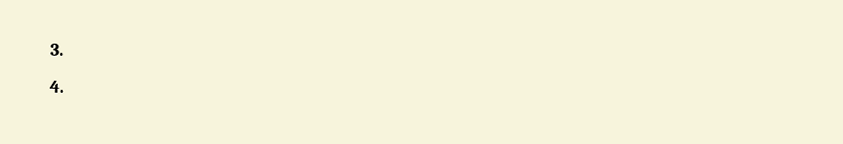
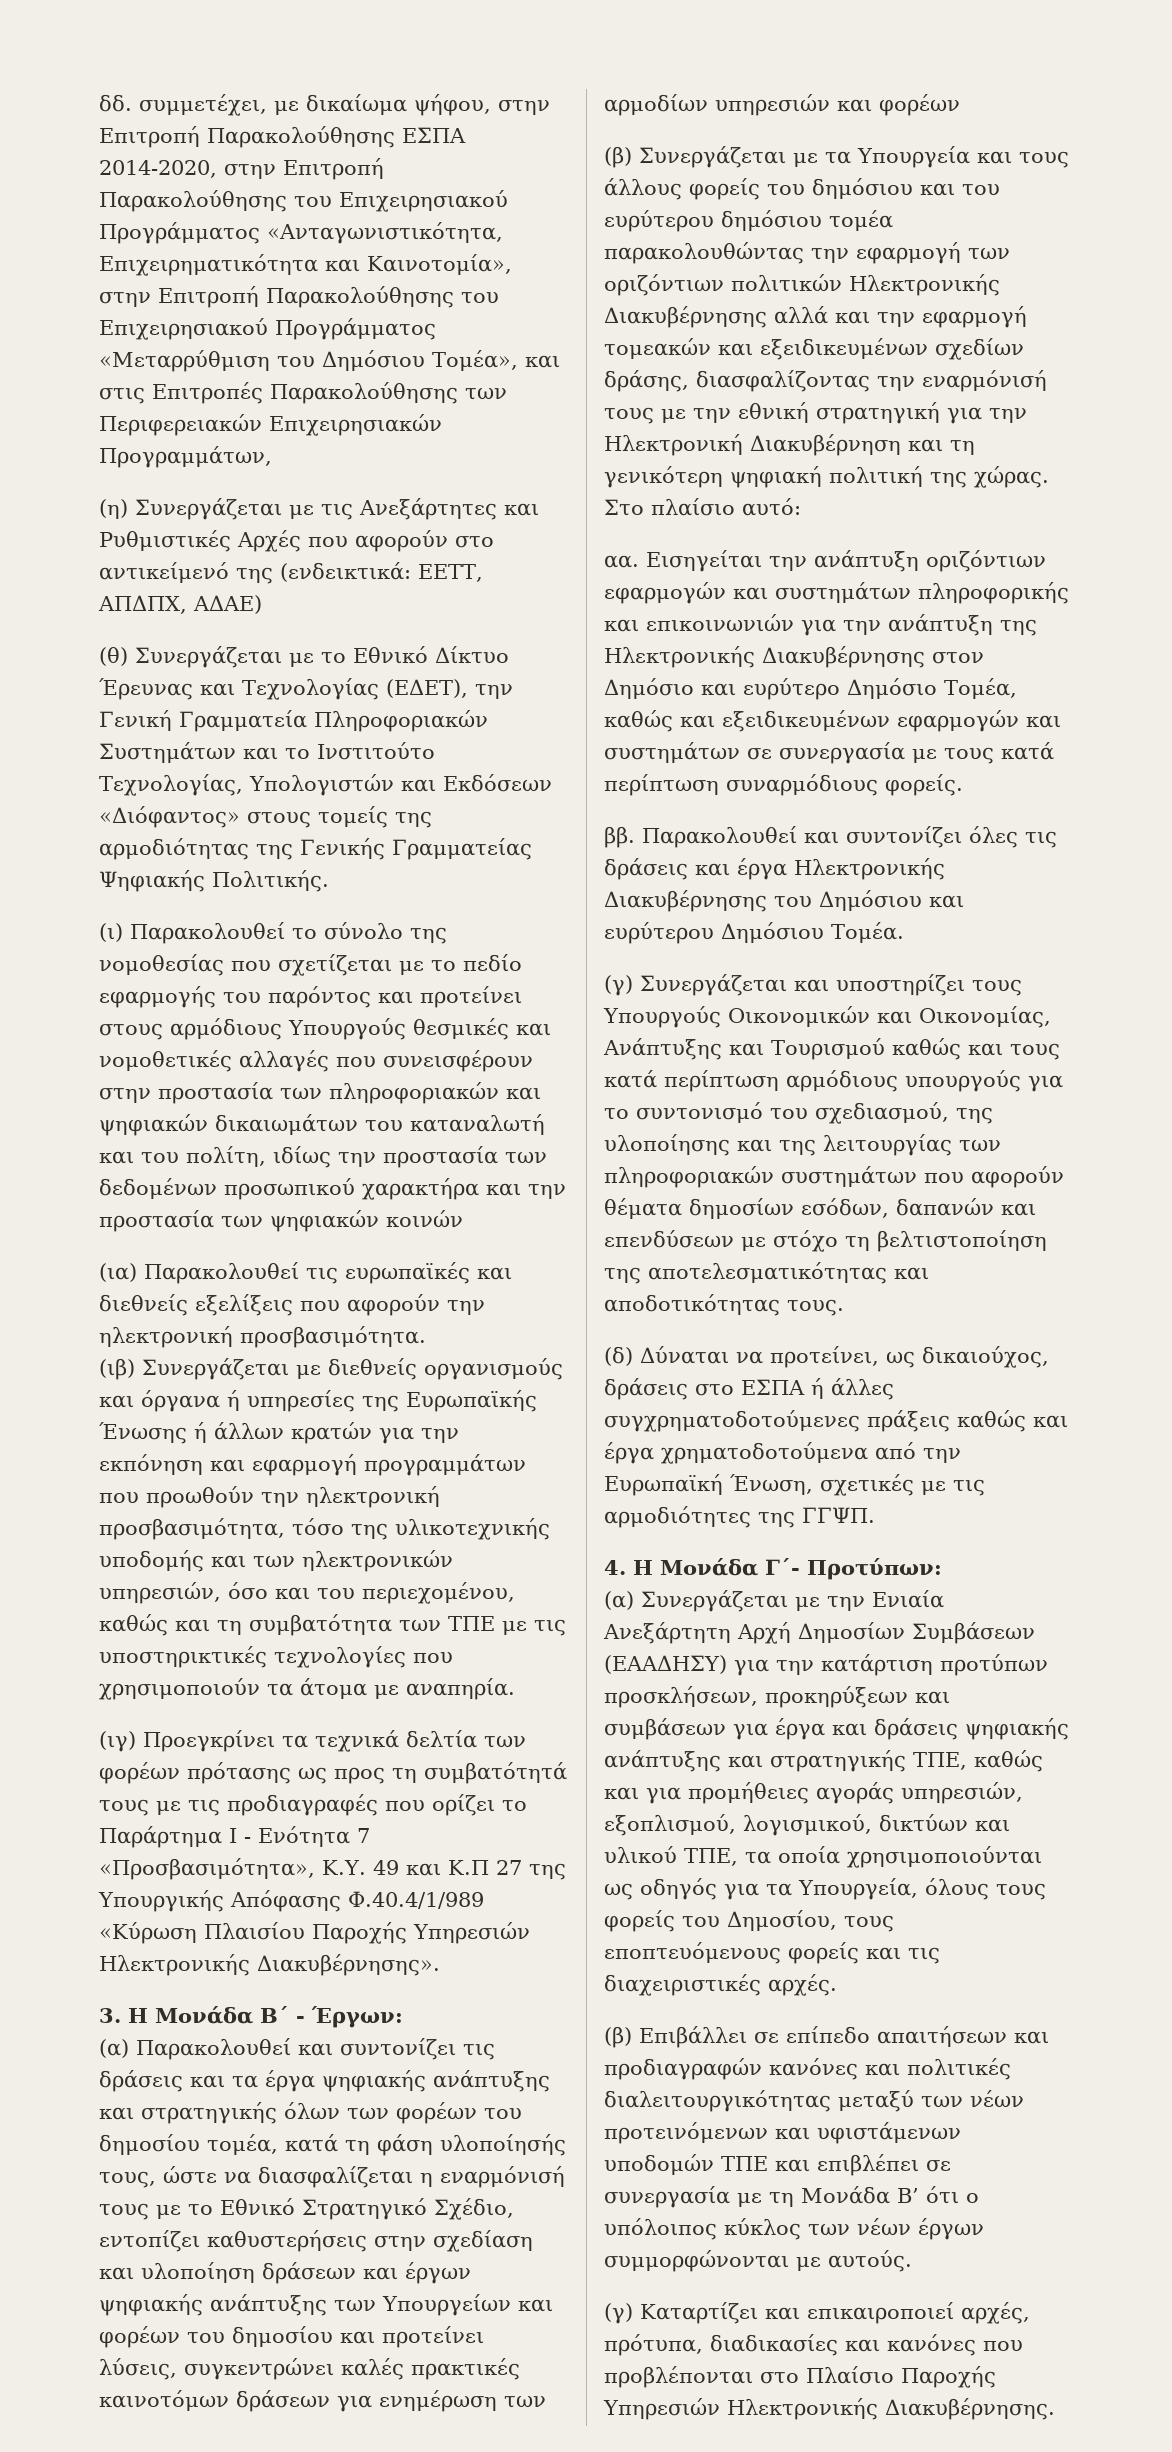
[50,43,64,56] [49,80,64,93] 3. // 4. -> [99,94,550,116] [99,126,466,148] [99,158,384,180] [99,190,508,212] [99,222,503,244] [99,254,512,276] [99,286,499,308] [99,318,436,340] [99,350,560,372] [99,382,507,404] [99,414,442,436] [99,446,272,468] [99,498,539,520] [99,530,494,552] [99,562,483,584] [98,595,262,614] [99,646,509,668] [99,678,513,700] [99,710,488,732] [99,742,435,763] [99,774,552,796] [99,806,432,828] [99,838,532,860] [99,870,329,892] [99,922,447,944] [99,954,522,976] [99,986,522,1008] [99,1018,551,1040] [99,1050,533,1072] [99,1082,541,1104] [99,1114,545,1136] [99,1146,547,1168] [99,1178,566,1200] [99,1210,463,1232] [99,1262,512,1284] [99,1294,485,1316] [99,1326,426,1348] [99,1358,563,1380] [99,1390,537,1412] [99,1422,459,1444] [99,1454,526,1476] [99,1486,440,1508] [99,1518,550,1540] [99,1550,453,1572] [99,1582,515,1604] [99,1614,566,1636] [99,1646,453,1668] [99,1678,515,1700] [99,1730,526,1752] [99,1762,567,1784] [99,1794,527,1816] [99,1826,370,1848] [99,1858,566,1880] [98,1890,484,1912] [99,1922,530,1944] [99,1954,440,1976] [99,2006,403,2028] [99,2038,495,2060] [99,2070,550,2092] [99,2102,522,2124] [99,2134,566,2156] [99,2166,565,2188] [99,2198,514,2220] [99,2230,533,2252] [99,2262,471,2284] [99,2294,553,2316] [99,2326,484,2348] [99,2358,520,2380] [99,2390,546,2412] [604,94,960,116] [604,146,1069,168] [604,178,1000,200] [604,210,893,232] [604,242,1010,264] [604,274,1000,296] [604,306,1027,328] [604,338,1024,360] [604,370,1047,392] [604,402,1027,424] [604,434,975,456] [604,466,1049,488] [604,498,801,516] [604,550,1046,572] [604,582,1069,604] [604,614,1037,636] [604,646,984,668] [604,678,1017,700] [604,710,1061,732] [604,742,1054,764] [604,774,963,796] [604,826,1057,848] [604,858,945,880] [604,890,964,912] [604,922,904,944] [604,974,1022,996] [603,1006,1051,1028] [603,1038,1060,1060] [604,1070,1063,1092] [604,1102,993,1124] [604,1134,1001,1156] [604,1166,1064,1188] [604,1198,1036,1219] [604,1230,1047,1252] [604,1262,929,1284] [604,1294,844,1316] [604,1346,1049,1368] [604,1378,894,1400] [604,1410,1068,1432] [604,1442,961,1464] [604,1474,985,1496] [604,1506,875,1528] [604,1558,942,1580] [604,1590,944,1612] [603,1622,1035,1644] [604,1654,1048,1676] [604,1686,950,1708] [604,1718,1069,1740] [604,1750,1043,1772] [604,1782,1023,1804] [604,1814,1010,1836] [604,1846,1042,1868] [604,1878,1046,1900] [604,1910,894,1932] [604,1942,940,1964] [604,1974,837,1996] [604,2026,1049,2048] [604,2058,1011,2080] [604,2090,1024,2112] [604,2122,961,2144] [604,2154,951,2176] [604,2186,979,2208] [604,2218,984,2240] [604,2250,912,2272] [604,2302,1030,2324] [604,2334,1023,2356] [604,2366,996,2388] [603,2398,1055,2420] δδ. συμμετέχει, με δικαίωμα ψήφου, στην Επιτροπή Παρακολούθησης ΕΣΠΑ 2014-2020, στην Επιτροπή Παρακολούθησης του Επιχειρησιακού Προγράμματος «Ανταγωνιστικότητα, Επιχειρηματικότητα και Καινοτομία», στην Επιτροπή Παρακολούθησης του Επιχειρησιακού Προγράμματος «Μεταρρύθμιση του Δημόσιου Τομέα», και στις Επιτροπές Παρακολούθησης των Περιφερειακών Επιχειρησιακών Προγραμμάτων, // (η) Συνεργάζεται με τις Ανεξάρτητες και Ρυθμιστικές Αρχές που αφορούν στο αντικείμενό της (ενδεικτικά: ΕΕΤΤ, ΑΠΔΠΧ, ΑΔΑΕ) // (θ) Συνεργάζεται με το Εθνικό Δίκτυο Έρευνας και Τεχνολογίας (ΕΔΕΤ), την Γενική Γραμματεία Πληροφοριακών Συστημάτων και το Ινστιτούτο Τεχνολογίας, Υπολογιστών και Εκδόσεων «Διόφαντος» στους τομείς της αρμοδιότητας της Γενικής Γραμματείας Ψηφιακής Πολιτικής. // (ι) Παρακολουθεί το σύνολο της νομοθεσίας που σχετίζεται με το πεδίο εφαρμογής του παρόντος και προτείνει στους αρμόδιους Υπουργούς θεσμικές και νομοθετικές αλλαγές που συνεισφέρουν στην προστασία των πληροφοριακών και ψηφιακών δικαιωμάτων του καταναλωτή και του πολίτη, ιδίως την προστασία των δεδομένων προσωπικού χαρακτήρα και την προστασία των ψηφιακών κοινών // (ια) Παρακολουθεί τις ευρωπαϊκές και διεθνείς εξελίξεις που αφορούν την ηλεκτρονική προσβασιμότητα. // (ιβ) Συνεργάζεται με διεθνείς οργανισμούς και όργανα ή υπηρεσίες της Ευρωπαϊκής Ένωσης ή άλλων κρατών για την εκπόνηση και εφαρμογή προγραμμάτων που προωθούν την ηλεκτρονική προσβασιμότητα, τόσο της υλικοτεχνικής υποδομής και των ηλεκτρονικών υπηρεσιών, όσο και του περιεχομένου, καθώς και τη συμβατότητα των ΤΠΕ με τις υποστηρικτικές τεχνολογίες που χρησιμοποιούν τα άτομα με αναπηρία. // (ιγ) Προεγκρίνει τα τεχνικά δελτία των φορέων πρότασης ως προς τη συμβατότητά τους με τις προδιαγραφές που ορίζει το Παράρτημα Ι - Ενότητα 7 «Προσβασιμότητα», Κ.Υ. 49 και Κ.Π 27 της Υπουργικής Απόφασης Φ.40.4/1/989 «Κύρωση Πλαισίου Παροχής Υπηρεσιών Ηλεκτρονικής Διακυβέρνησης». // 3. H Μονάδα B΄ - Έργων: // (α) Παρακολουθεί και συντονίζει τις δράσεις και τα έργα ψηφιακής ανάπτυξης και στρατηγικής όλων των φορέων του δημοσίου τομέα, κατά τη φάση υλοποίησής τους, ώστε να διασφαλίζεται η εναρμόνισή τους με το Εθνικό Στρατηγικό Σχέδιο, εντοπίζει καθυστερήσεις στην σχεδίαση και υλοποίηση δράσεων και έργων ψηφιακής ανάπτυξης των Υπουργείων και φορέων του δημοσίου και προτείνει λύσεις, συγκεντρώνει καλές πρακτικές καινοτόμων δράσεων για ενημέρωση των αρμοδίων υπηρεσιών και φορέων // (β) Συνεργάζεται με τα Υπουργεία και τους άλλους φορείς του δημόσιου και του ευρύτερου δημόσιου τομέα παρακολουθώντας την εφαρμογή των οριζόντιων πολιτικών Ηλεκτρονικής Διακυβέρνησης αλλά και την εφαρμογή τομεακών και εξειδικευμένων σχεδίων δράσης, διασφαλίζοντας την εναρμόνισή τους με την εθνική στρατηγική για την Ηλεκτρονική Διακυβέρνηση και τη γενικότερη ψηφιακή πολιτική της χώρας. Στο πλαίσιο αυτό: // αα. Εισηγείται την ανάπτυξη οριζόντιων εφαρμογών και συστημάτων πληροφορικής και επικοινωνιών για την ανάπτυξη της Ηλεκτρονικής Διακυβέρνησης στον Δημόσιο και ευρύτερο Δημόσιο Τομέα, καθώς και εξειδικευμένων εφαρμογών και συστημάτων σε συνεργασία με τους κατά περίπτωση συναρμόδιους φορείς. // ββ. Παρακολουθεί και συντονίζει όλες τις δράσεις και έργα Ηλεκτρονικής Διακυβέρνησης του Δημόσιου και ευρύτερου Δημόσιου Τομέα. // (γ) Συνεργάζεται και υποστηρίζει τους Υπουργούς Οικονομικών και Οικονομίας, Ανάπτυξης και Τουρισμού καθώς και τους κατά περίπτωση αρμόδιους υπουργούς για το συντονισμό του σχεδιασμού, της υλοποίησης και της λειτουργίας των πληροφοριακών συστημάτων που αφορούν θέματα δημοσίων εσόδων, δαπανών και επενδύσεων με στόχο τη βελτιστοποίηση της αποτελεσματικότητας και αποδοτικότητας τους. // (δ) Δύναται να προτείνει, ως δικαιούχος, δράσεις στο ΕΣΠΑ ή άλλες συγχρηματοδοτούμενες πράξεις καθώς και έργα χρηματοδοτούμενα από την Ευρωπαϊκή Ένωση, σχετικές με τις αρμοδιότητες της ΓΓΨΠ. // 4. Η Μονάδα Γ΄- Προτύπων: // (α) Συνεργάζεται με την Ενιαία Ανεξάρτητη Αρχή Δημοσίων Συμβάσεων (ΕΑΑΔΗΣΥ) για την κατάρτιση προτύπων προσκλήσεων, προκηρύξεων και συμβάσεων για έργα και δράσεις ψηφιακής ανάπτυξης και στρατηγικής ΤΠΕ, καθώς και για προμήθειες αγοράς υπηρεσιών, εξοπλισμού, λογισμικού, δικτύων και υλικού ΤΠΕ, τα οποία χρησιμοποιούνται ως οδηγός για τα Υπουργεία, όλους τους φορείς του Δημοσίου, τους εποπτευόμενους φορείς και τις διαχειριστικές αρχές. // (β) Επιβάλλει σε επίπεδο απαιτήσεων και προδιαγραφών κανόνες και πολιτικές διαλειτουργικότητας μεταξύ των νέων προτεινόμενων και υφιστάμενων υποδομών ΤΠΕ και επιβλέπει σε συνεργασία με τη Μονάδα Β’ ότι ο υπόλοιπος κύκλος των νέων έργων συμμορφώνονται με αυτούς. // (γ) Καταρτίζει και επικαιροποιεί αρχές, πρότυπα, διαδικασίες και κανόνες που προβλέπονται στο Πλαίσιο Παροχής Υπηρεσιών Ηλεκτρονικής Διακυβέρνησης.

